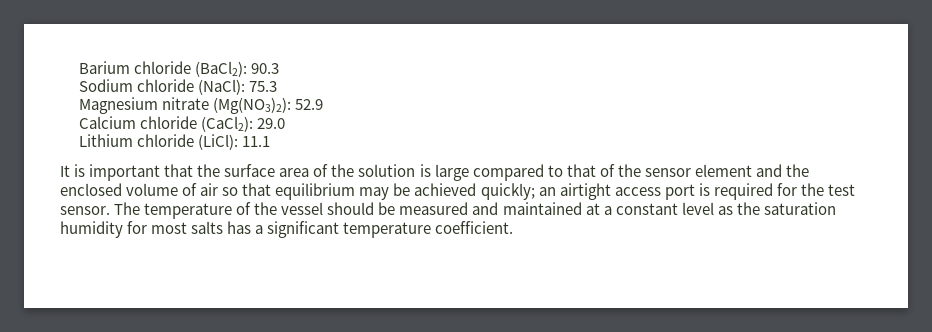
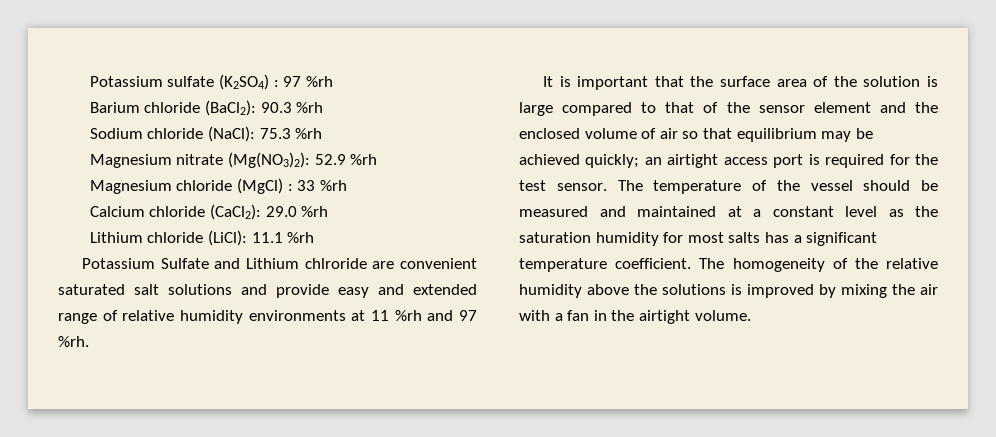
(78, 67) none -> [89,74,333,90] Potassium sulfate (K2SO4) : 97 %rh //
(279, 68) none -> [296,102,324,113] %rh
(277, 86) none -> [295,128,323,139] %rh
(323, 104) none -> [350,154,378,165] [89,178,347,194] %rh // Magnesium chloride (MgCl) : 33 %rh
(285, 123) none -> [301,206,329,217] %rh
(270, 141) none -> [287,232,315,243] [82,258,477,269] [58,284,477,298] [58,310,478,324] [58,336,89,347] %rh // Potassium Sulfate and Lithium chlroride are convenient saturated salt solutions and provide easy and extended range of relative humidity environments at 11 %rh and 97 %rh.
(514, 227) none -> [699,258,938,272] [519,284,938,298] [519,310,751,324] The homogeneity of the relative humidity above the solutions is improved by mixing the air with a fan in the airtight volume.

